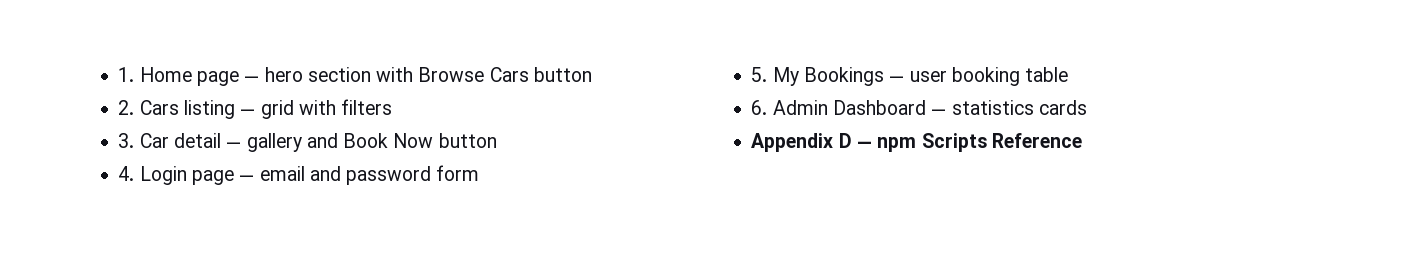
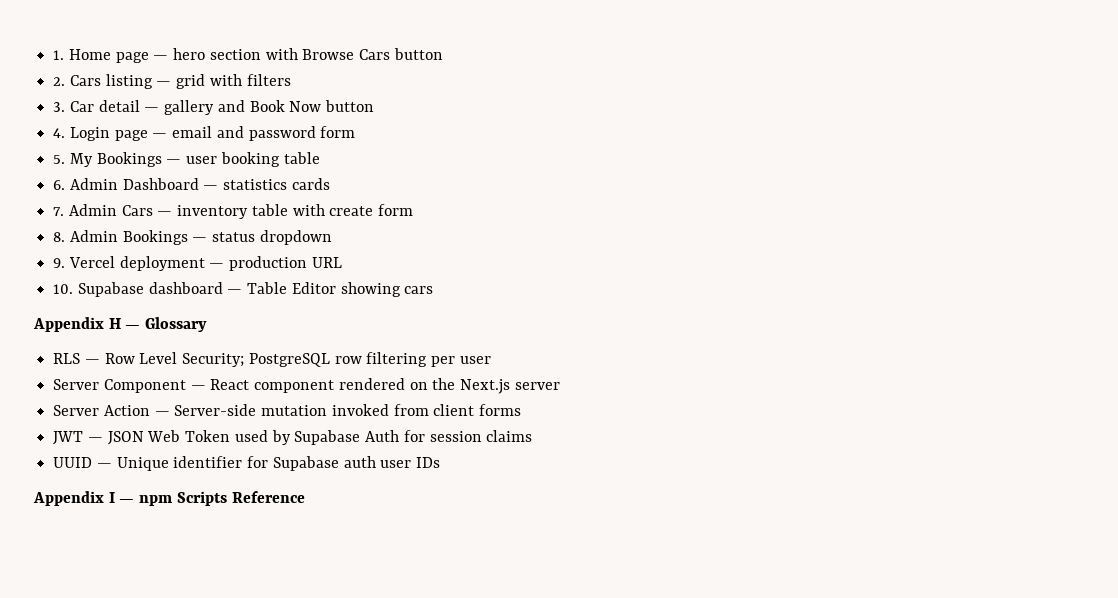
[751,133,852,152] Appendix D -> [53,204,414,219] [53,230,332,245] [53,256,342,271] [53,282,434,297] [33,317,208,332] [53,352,491,367] [53,378,560,394] [53,404,522,416] [53,430,533,445] [53,456,441,471] [33,491,115,506] 7. Admin Cars — inventory table with create form // 8. Admin Bookings — status dropdown // 9. Vercel deployment — production URL // 10. Supabase dashboard — Table Editor showing cars // Appendix H — Glossary // RLS — Row Level Security; PostgreSQL row filtering per user // Server Component — React component rendered on the Next.js server // Server Action — Server-side mutation invoked from client forms // JWT — JSON Web Token used by Supabase Auth for session claims // UUID — Unique identifier for Supabase auth user IDs // Appendix I

